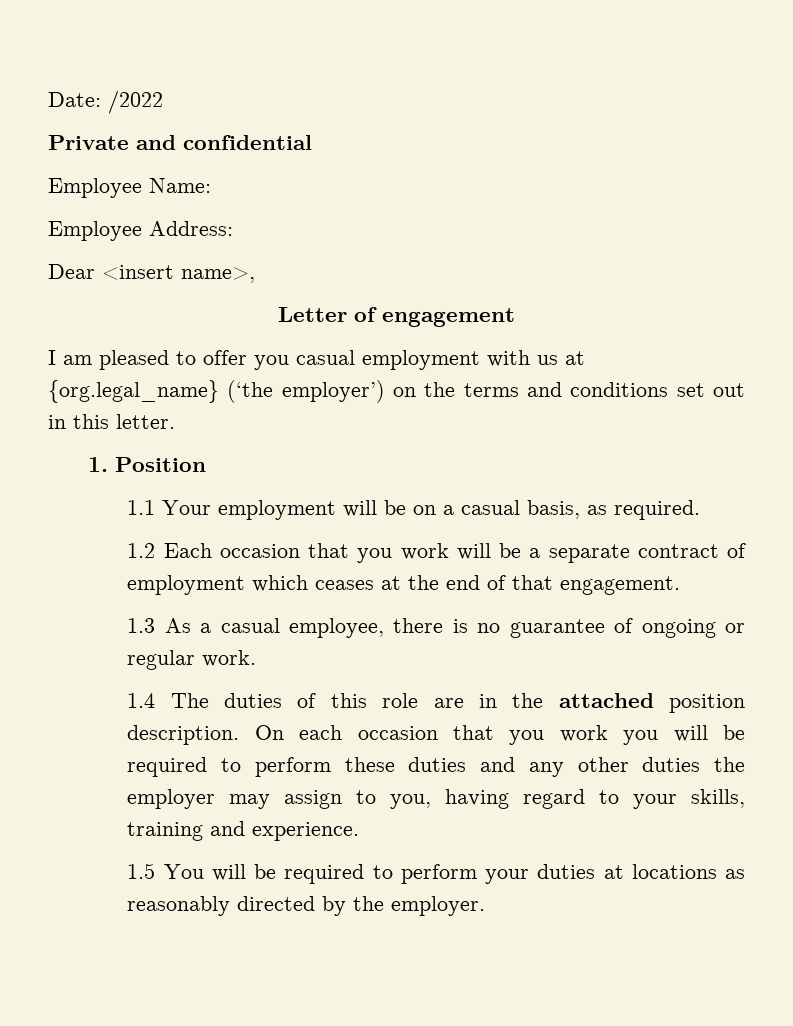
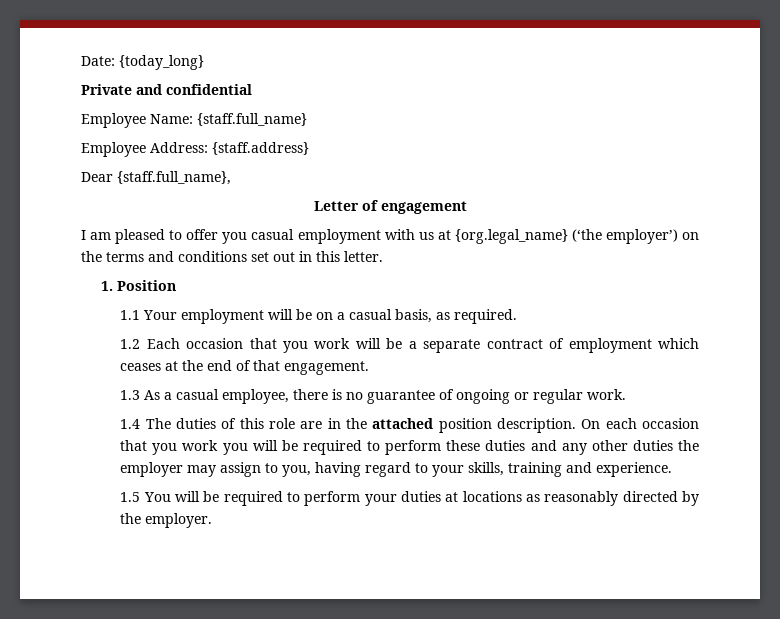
[108,90,163,114] /2022 -> [119,55,204,70] {today_long}
(211, 185) none -> [197,113,307,126] {staff.full_name}
(233, 228) none -> [212,142,309,155] {staff.address}
[102,265,255,283] <insert name>, -> [117,171,231,185] {staff.full_name},

